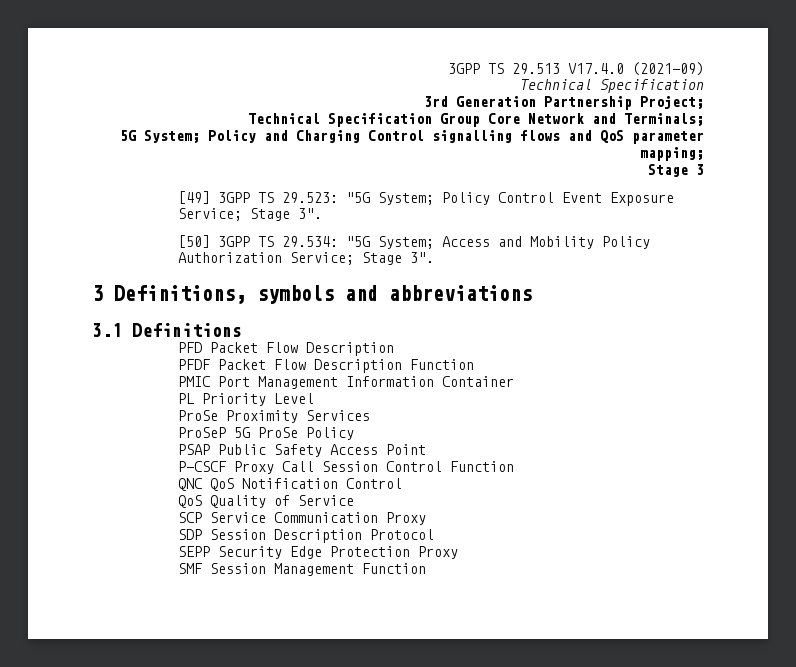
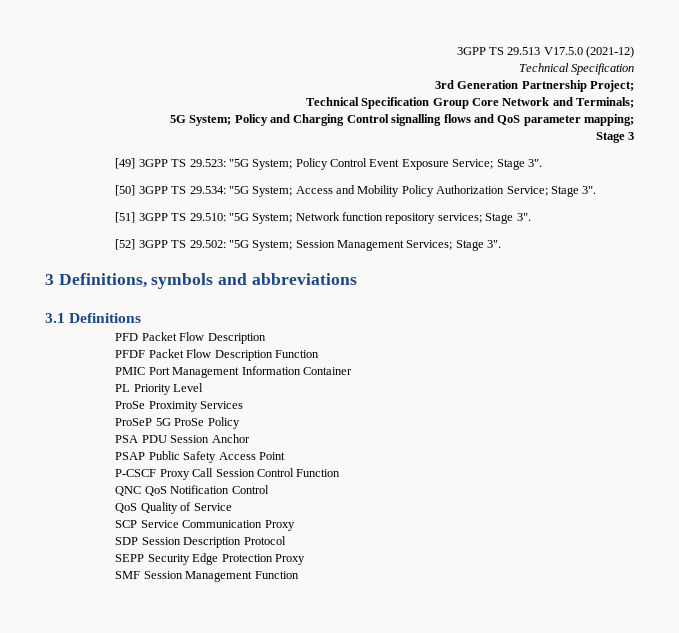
[568,62,704,76] V17.4.0 (2021-09) -> [543,46,634,58] V17.5.0 (2021-12)
(434, 257) none -> [115,212,531,224] [115,239,502,251] // [51] 3GPP TS 29.510: "5G System; Network function repository services; Stage 3". // [52] 3GPP TS 29.502: "5G System; Session Management Services; Stage 3".
(354, 433) none -> [115,434,250,443] // PSA PDU Session Anchor

